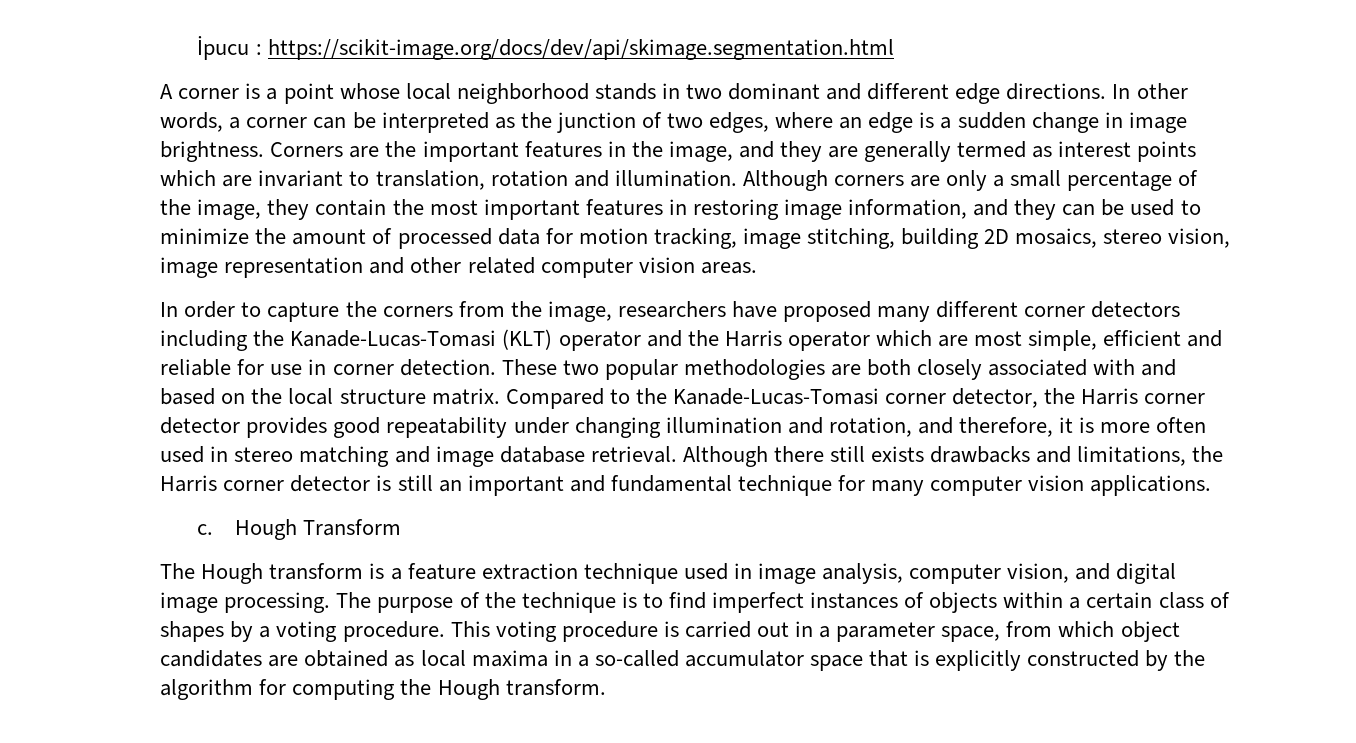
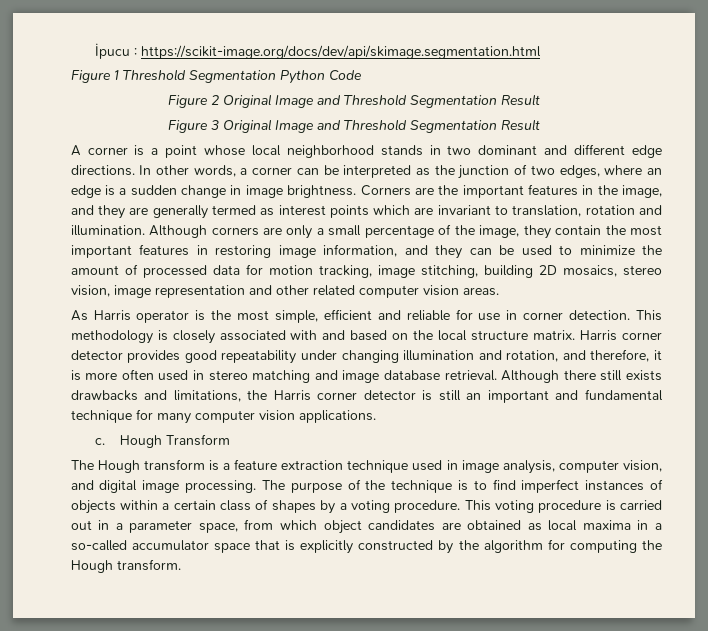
(894, 49) none -> [70,69,362,84] [168,94,540,108] [168,119,540,133] // Figure 1 Threshold Segmentation Python Code // Figure 2 Original Image and Threshold Segmentation Result // Figure 3 Original Image and Threshold Segmentation Result
[160,301,1181,322] [160,329,968,351] In order to capture the corners from the image, researchers have proposed many different corner detectors including the Kanade-Lucas-Tomasi (KLT) operator and the Harris operator which are -> [70,310,232,323] As Harris operator is the
[501,359,912,380] These two popular methodologies are both -> [636,310,662,321] [70,330,168,344] This methodology is
[505,388,1076,409] Compared to the Kanade-Lucas-Tomasi corner detector, the -> (576, 335) none

